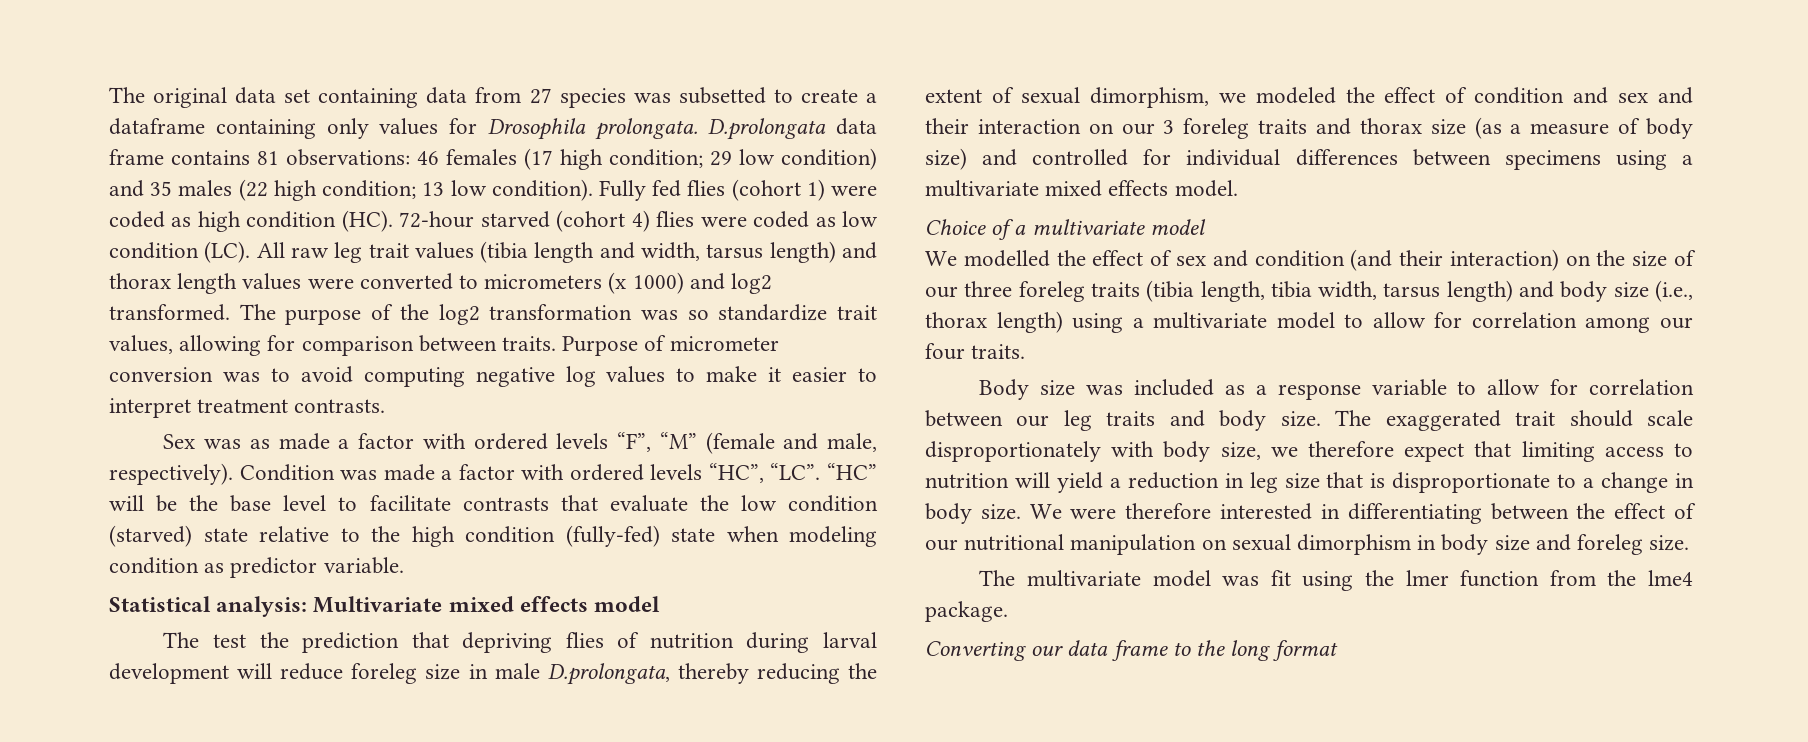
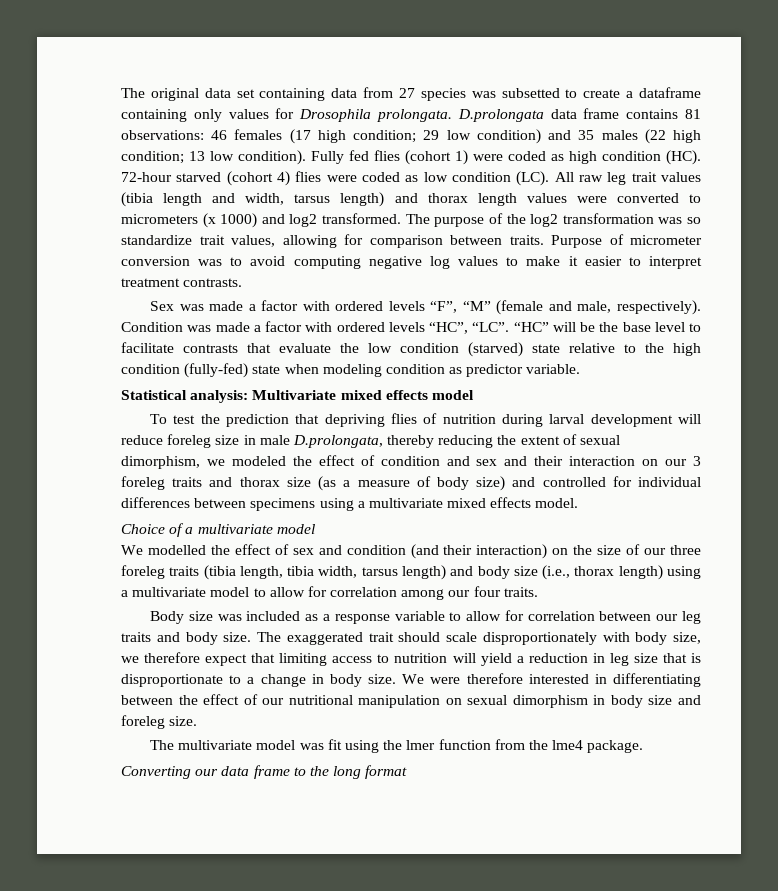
[249,439,270,449] as -> (204, 307) none
[163,632,200,648] The -> [150,414,168,424] To

